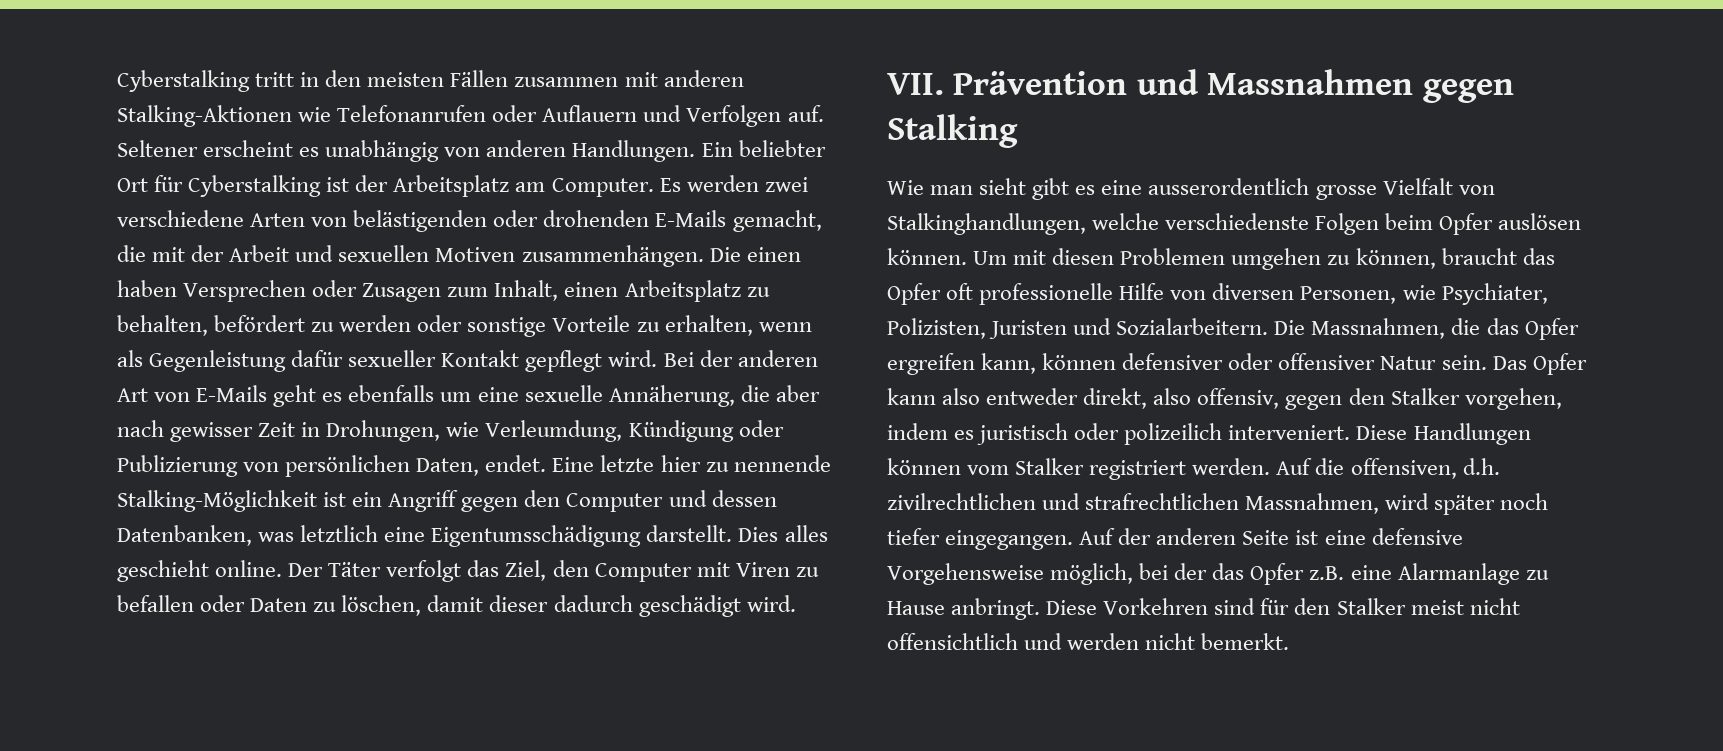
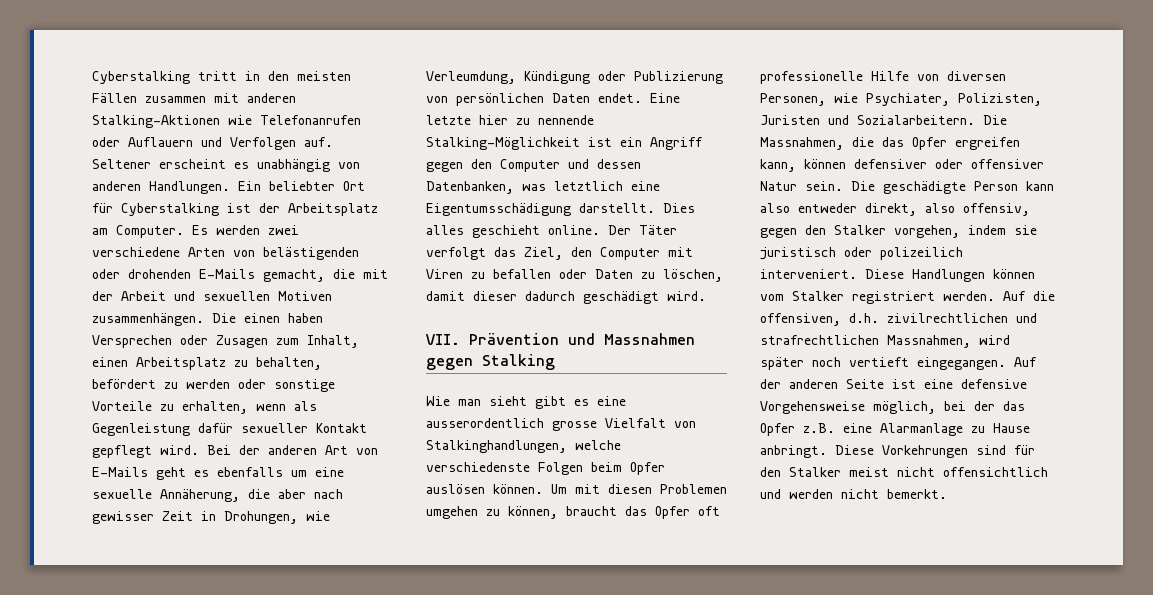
[416,458,480,476] Daten, -> [552,93,590,103] Daten
[1492,353,1587,375] Das Opfer -> [851,181,1018,194] Die geschädigte Person
[954,430,975,440] es -> [1014,225,1037,235] sie
[887,528,940,545] tiefer -> [849,357,909,367] vertieft
[1103,598,1209,615] Vorkehren -> [882,445,968,458] Vorkehrungen

